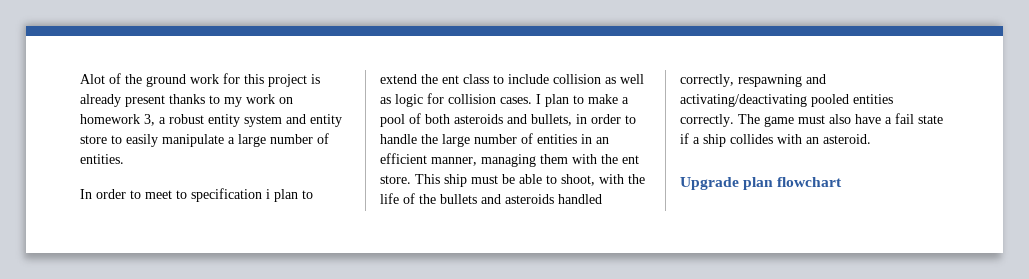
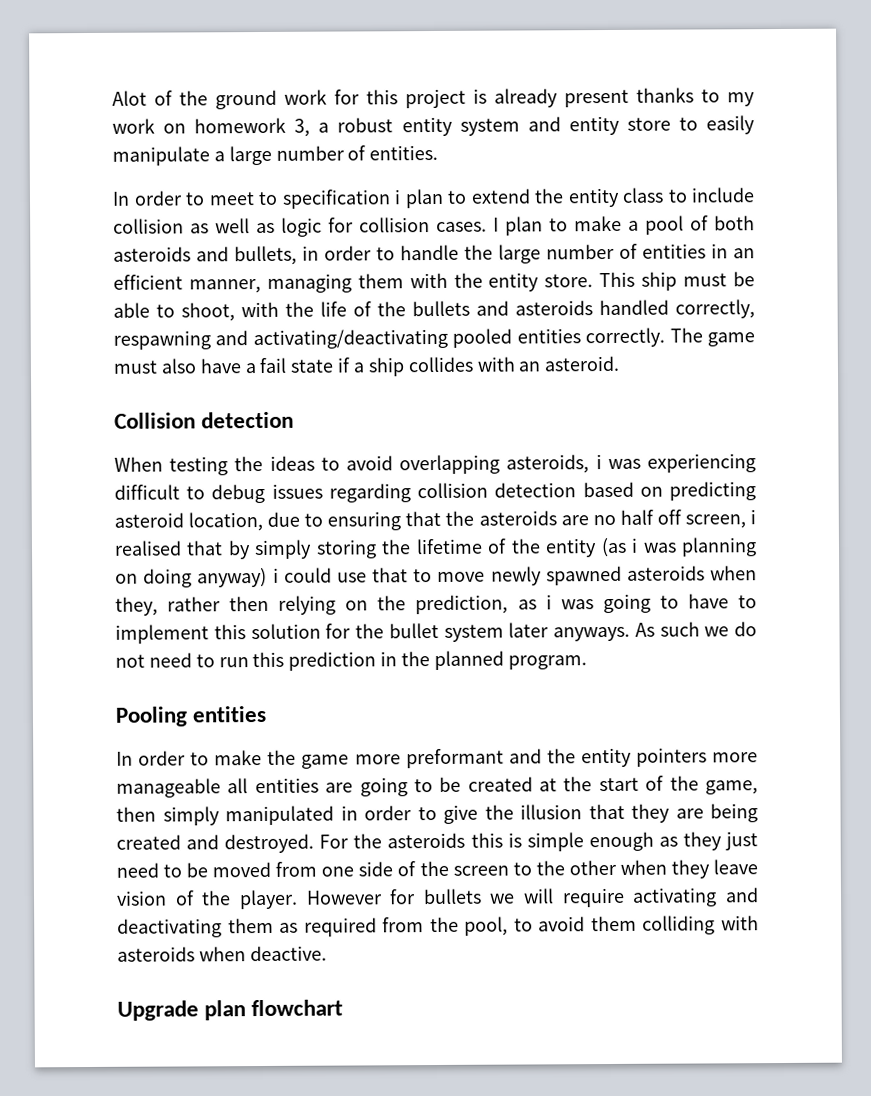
[442,75,459,84] ent -> [567,187,620,208] entity
[622,155,639,164] ent -> [488,272,540,292] entity
(871, 139) none -> [114,411,295,429] [114,453,756,476] [114,481,756,504] [114,509,757,532] [114,537,757,560] [115,565,758,588] [115,593,758,616] [115,621,757,644] [115,650,587,671] [115,705,267,727] [116,747,758,769] [116,775,759,798] [116,803,758,826] [116,831,759,854] [116,859,758,879] [116,887,759,910] [117,915,759,938] [117,945,327,962] // Collision detection // When testing the ideas to avoid overlapping asteroids, i was experiencing difficult to debug issues regarding collision detection based on predicting asteroid location, due to ensuring that the asteroids are no half off screen, i realised that by simply storing the lifetime of the entity (as i was planning on doing anyway) i could use that to move newly spawned asteroids when they, rather then relying on the prediction, as i was going to have to implement this solution for the bullet system later anyways. As such we do not need to run this prediction in the planned program. // Pooling entities // In order to make the game more preformant and the entity pointers more manageable all entities are going to be created at the start of the game, then simply manipulated in order to give the illusion that they are being created and destroyed. For the asteroids this is simple enough as they just need to be moved from one side of the screen to the other when they leave vision of the player. However for bullets we will require activating and deactivating them as required from the pool, to avoid them colliding with asteroids when deactive.

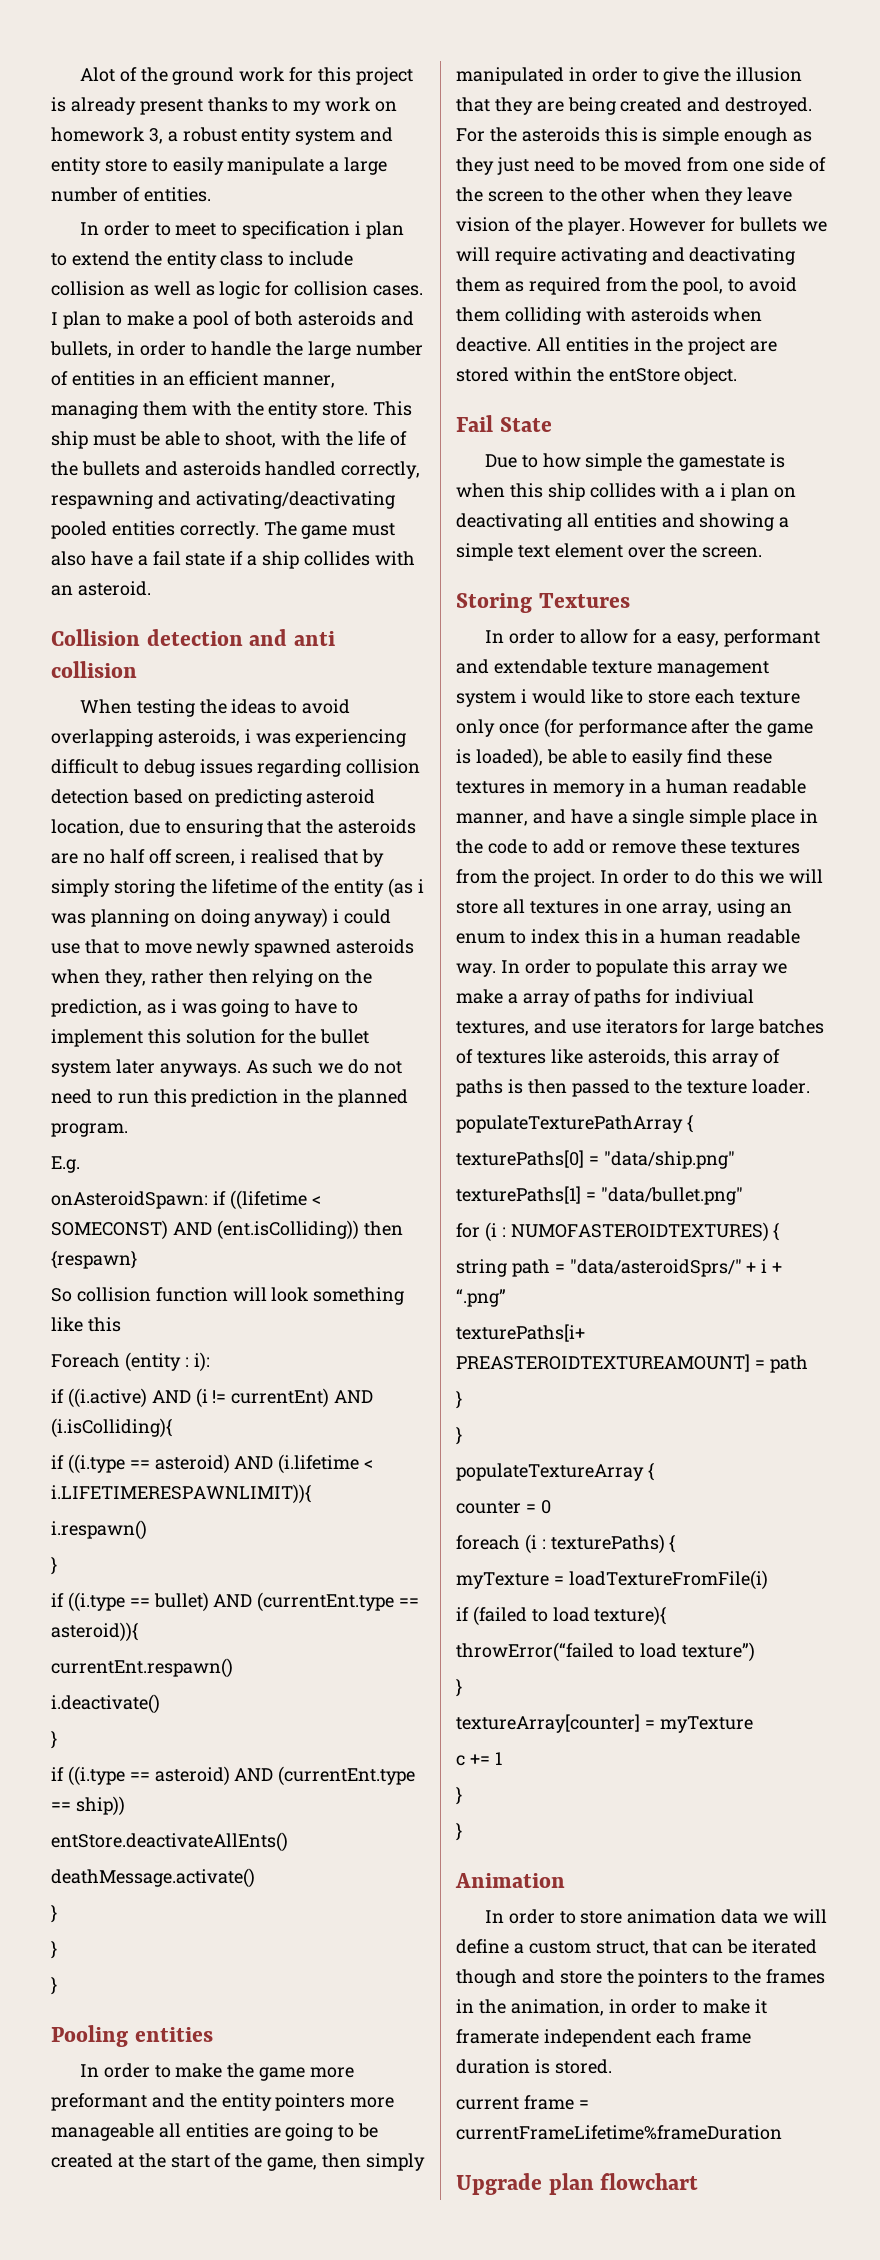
(295, 420) none -> [249,629,335,646] [51,661,137,678] and anti collision
(587, 662) none -> [51,1156,80,1173] [51,1190,321,1210] [51,1220,403,1240] [51,1250,137,1269] [51,1287,405,1305] [51,1317,121,1332] [51,1352,210,1372] [51,1388,374,1408] [51,1418,172,1438] [51,1454,374,1474] [51,1484,311,1504] [51,1520,147,1540] [51,1556,57,1575] [51,1592,420,1612] [51,1622,138,1642] [51,1658,233,1678] [51,1694,160,1714] [51,1730,57,1749] [51,1766,416,1786] [51,1796,125,1816] [51,1832,288,1852] [51,1868,255,1888] [51,1904,57,1923] [51,1940,57,1959] [51,1976,57,1995] // E.g. // onAsteroidSpawn: if ((lifetime < SOMECONST) AND (ent.isColliding)) then {respawn} // So collision function will look something like this // Foreach (entity : i): // if ((i.active) AND (i != currentEnt) AND (i.isColliding){ // if ((i.type == asteroid) AND (i.lifetime < i.LIFETIMERESPAWNLIMIT)){ // i.respawn() // } // if ((i.type == bullet) AND (currentEnt.type == asteroid)){ // currentEnt.respawn() // i.deactivate() // } // if ((i.type == asteroid) AND (currentEnt.type == ship)) // entStore.deactivateAllEnts() // deathMessage.activate() // } // } // }
(327, 953) none -> [535,337,778,355] [456,367,738,385] [456,415,552,432] [484,453,785,471] [456,483,796,501] [456,513,790,531] [456,543,763,561] [456,593,630,613] [484,629,820,647] [456,659,769,677] [456,689,801,707] [456,718,814,738] [456,748,773,768] [456,779,807,797] [456,809,819,827] [456,839,801,854] [456,869,823,887] [456,899,793,917] [456,929,801,944] [456,959,788,977] [456,989,755,1007] [456,1019,825,1037] [456,1049,781,1067] [456,1079,811,1097] [456,1114,693,1133] [456,1150,735,1169] [456,1186,743,1205] [456,1222,780,1242] [456,1259,783,1277] [456,1289,506,1307] [456,1324,585,1342] [456,1354,808,1373] [456,1390,462,1409] [456,1426,462,1445] [456,1462,654,1481] [456,1500,551,1514] [456,1534,676,1554] [456,1570,768,1590] [456,1606,667,1626] [456,1642,755,1662] [456,1678,462,1697] [456,1714,753,1733] [456,1752,502,1766] [456,1786,462,1805] [456,1822,462,1841] [455,1873,565,1888] [484,1909,827,1924] [456,1939,818,1956] [456,1969,826,1987] [456,1999,768,2016] [456,2029,751,2047] [456,2059,612,2074] [456,2095,589,2110] [456,2125,782,2140] All entities in the project are stored within the entStore object. // Fail State // Due to how simple the gamestate is when this ship collides with a i plan on deactivating all entities and showing a simple text element over the screen. // Storing Textures // In order to allow for a easy, performant and extendable texture management system i would like to store each texture only once (for performance after the game is loaded), be able to easily find these textures in memory in a human readable manner, and have a single simple place in the code to add or remove these textures from the project. In order to do this we will store all textures in one array, using an enum to index this in a human readable way. In order to populate this array we make a array of paths for indiviual textures, and use iterators for large batches of textures like asteroids, this array of paths is then passed to the texture loader. // populateTexturePathArray { // texturePaths[0] = "data/ship.png" // texturePaths[1] = "data/bullet.png" // for (i : NUMOFASTEROIDTEXTURES) { // string path = "data/asteroidSprs/" + i + “.png” // texturePaths[i+ PREASTEROIDTEXTUREAMOUNT] = path // } // } // populateTextureArray { // counter = 0 // foreach (i : texturePaths) { // myTexture = loadTextureFromFile(i) // if (failed to load texture){ // throwError(“failed to load texture”) // } // textureArray[counter] = myTexture // c += 1 // } // } // Animation // In order to store animation data we will define a custom struct, that can be iterated though and store the pointers to the frames in the animation, in order to make it framerate independent each frame duration is stored. // current frame = currentFrameLifetime%frameDuration

